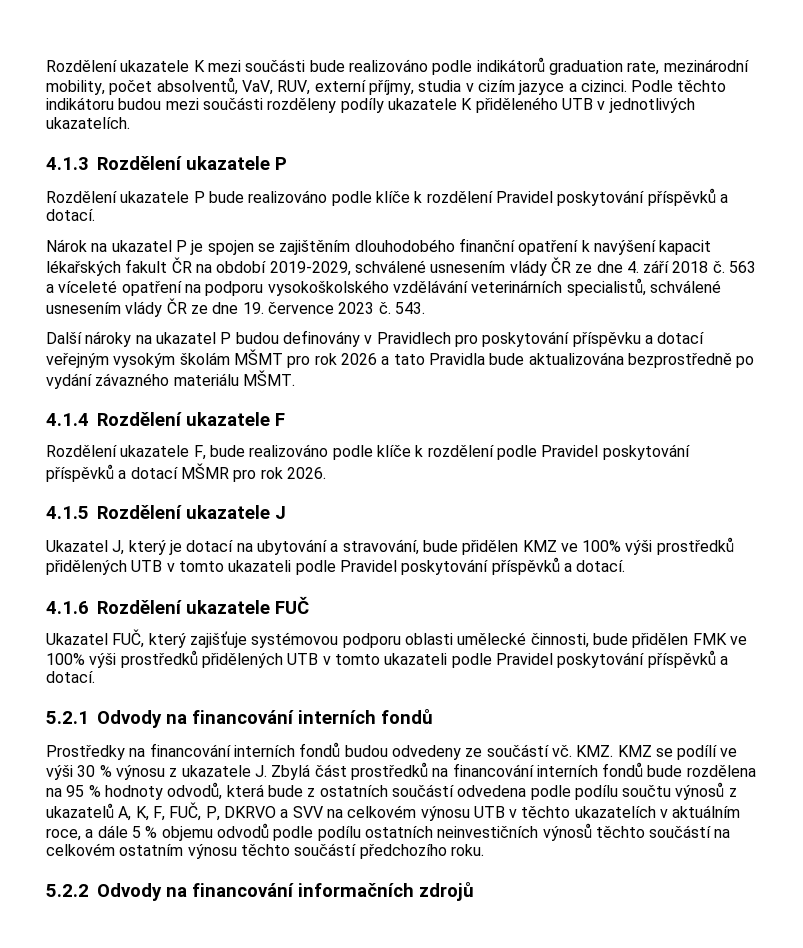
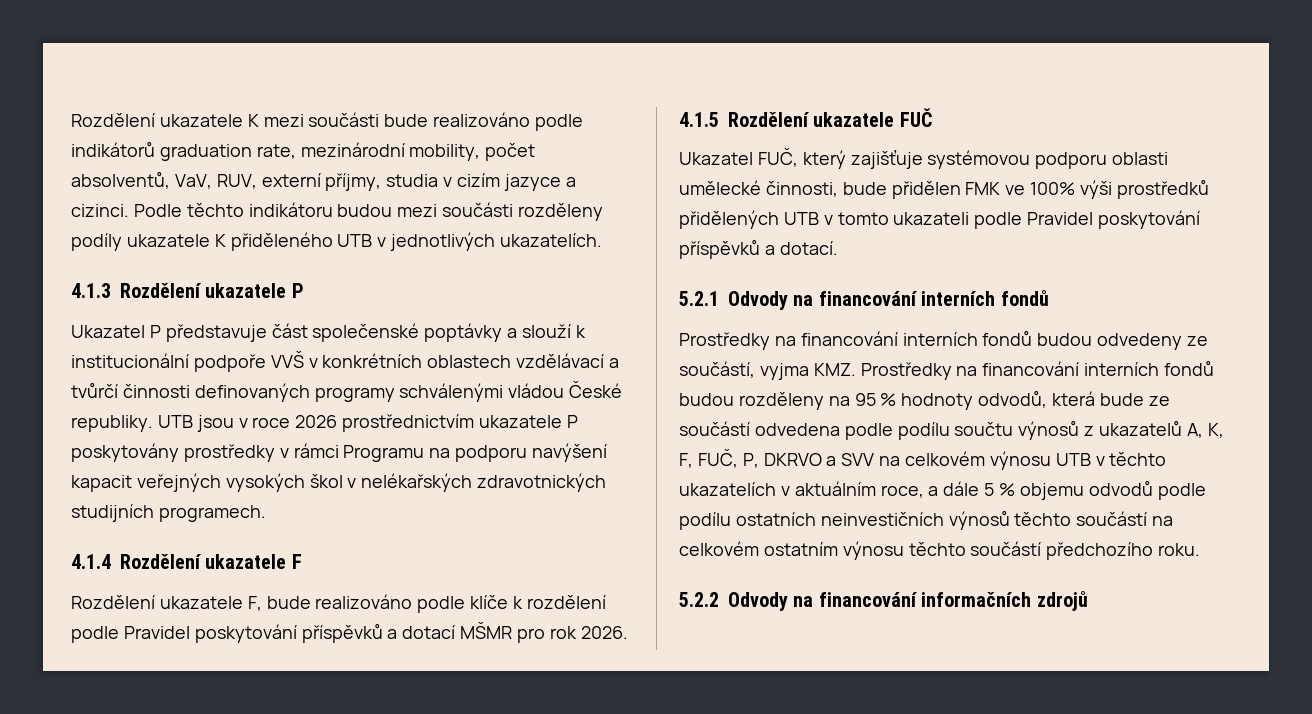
[46,188,728,206] [46,209,95,221] [46,238,712,255] [46,257,757,276] [46,278,721,296] [46,298,425,317] [46,330,705,347] [46,349,755,368] [46,370,295,389] Rozdělení ukazatele P bude realizováno podle klíče k rozdělení Pravidel poskytování příspěvků a dotací. // Nárok na ukazatel P je spojen se zajištěním dlouhodobého finanční opatření k navýšení kapacit lékařských fakult ČR na období 2019-2029, schválené usnesením vlády ČR ze dne 4. září 2018 č. 563 a víceleté opatření na podporu vysokoškolského vzdělávání veterinárních specialistů, schválené usnesením vlády ČR ze dne 19. července 2023 č. 543. // Další nároky na ukazatel P budou definovány v Pravidlech pro poskytování příspěvku a dotací veřejným vysokým školám MŠMT pro rok 2026 a tato Pravidla bude aktualizována bezprostředně po vydání závazného materiálu MŠMT. -> [71,323,586,342] [71,351,620,372] [71,381,623,402] [71,414,578,432] [71,443,608,462] [71,473,607,492] [71,504,266,522] Ukazatel P představuje část společenské poptávky a slouží k institucionální podpoře VVŠ v konkrétních oblastech vzdělávací a tvůrčí činnosti definovaných programy schválenými vládou České republiky. UTB jsou v roce 2026 prostřednictvím ukazatele P poskytovány prostředky v rámci Programu na podporu navýšení kapacit veřejných vysokých škol v nelékařských zdravotnických studijních programech.
[275,506,286,519] [46,537,734,555] [46,557,626,575] [46,600,270,614] J // Ukazatel J, který je dotací na ubytování a stravování, bude přidělen KMZ ve 100% výši prostředků přidělených UTB v tomto ukazateli podle Pravidel poskytování příspěvků a dotací. // 4.1.6 Rozdělení ukazatele -> (895, 119) none
[486,744,738,760] [46,762,756,780] součástí vč. KMZ. KMZ se podílí ve výši 30 % výnosu z ukazatele J. Zbylá část prostředků na financování interních fondů bude rozdělena -> [679,360,1215,380] [679,392,824,410] součástí, vyjma KMZ. Prostředky na financování interních fondů budou rozděleny
[307,785,388,797] z ostatních -> [1148,396,1170,406] ze

